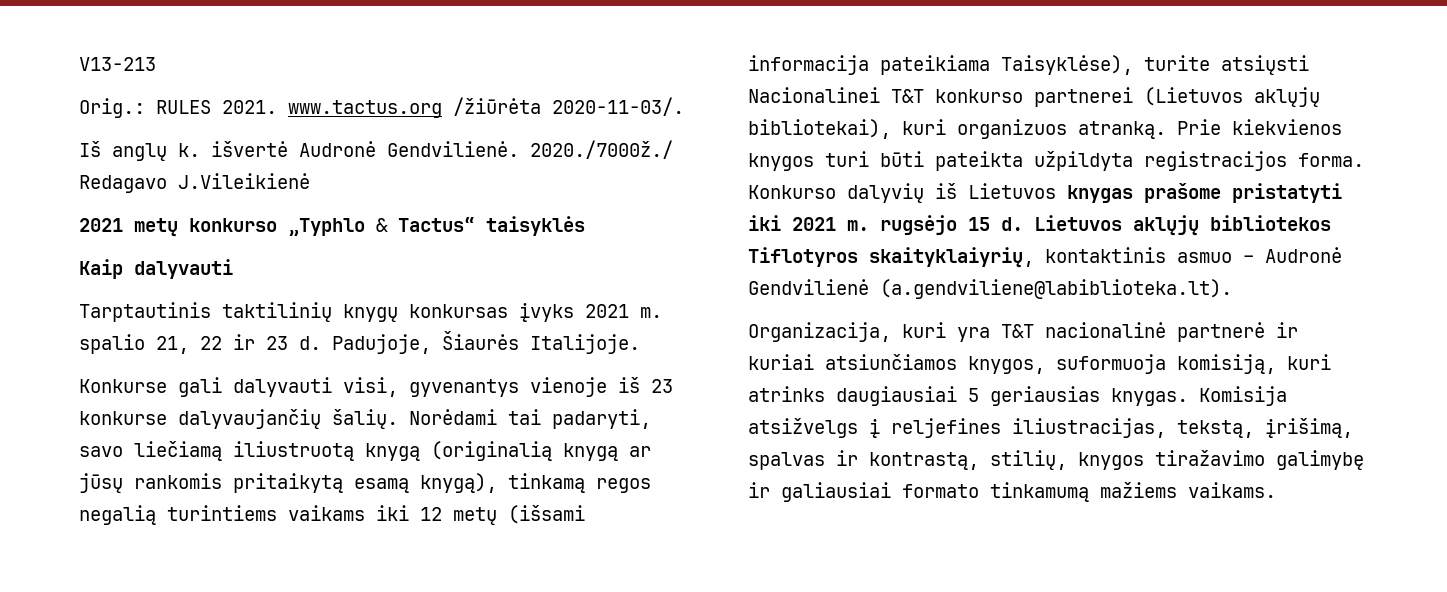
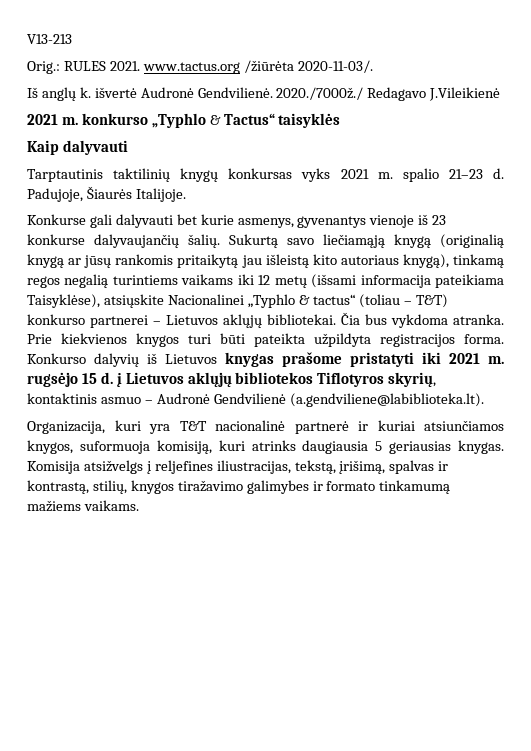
[134,218,178,237] metų -> [61,117,78,125] m.
[519,303,574,322] įvyks -> [301,168,331,182] vyks
[156,334,288,354] 21, 22 ir 23 -> [448,169,483,179] 21–23
[343,377,398,397] visi, -> [176,214,294,228] bet kurie asmenys,
[409,409,651,429] [79,441,354,461] Norėdami tai padaryti, savo liečiamą iliustruotą -> [229,234,385,248] Sukurtą savo liečiamąją
[354,478,409,493] esamą -> [241,254,399,268] jau išleistą kito autoriaus
[1144,55,1309,75] [748,87,1320,107] [748,119,1166,139] turite atsiųsti Nacionalinei T&T konkurso partnerei (Lietuvos aklųjų bibliotekai), kuri organizuos atranką. -> [103,294,449,308] [27,312,504,328] atsiųskite Nacionalinei „Typhlo & tactus“ (toliau – T&T) konkurso partnerei – Lietuvos aklųjų bibliotekai. Čia bus vykdoma atranka.
(1023, 224) none -> [116,373,122,387] į
[869,247,1034,268] skaityklaiyrių, -> [388,372,437,387] skyrių,
[836,386,957,406] daugiausiai -> [302,440,369,454] daugiausia
[1276,450,1364,470] [748,482,891,502] galimybę ir galiausiai -> [246,480,323,494] galimybes ir

